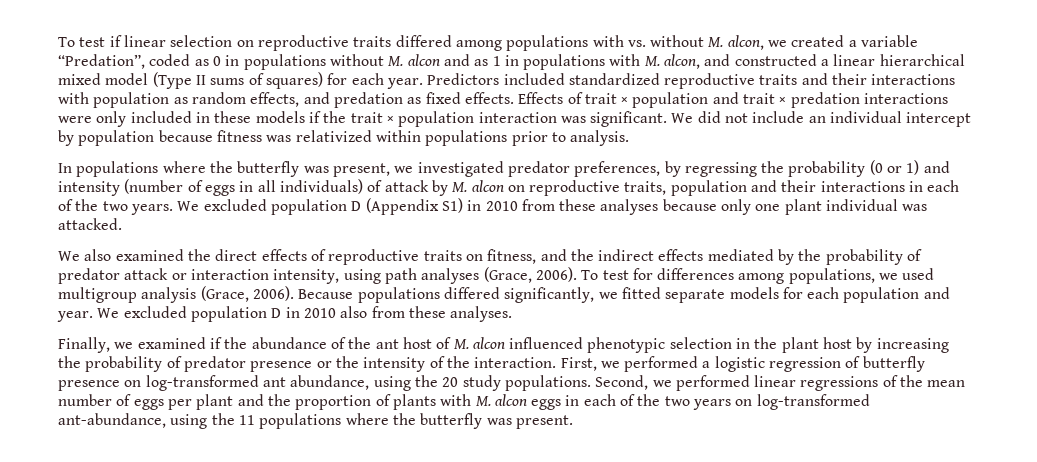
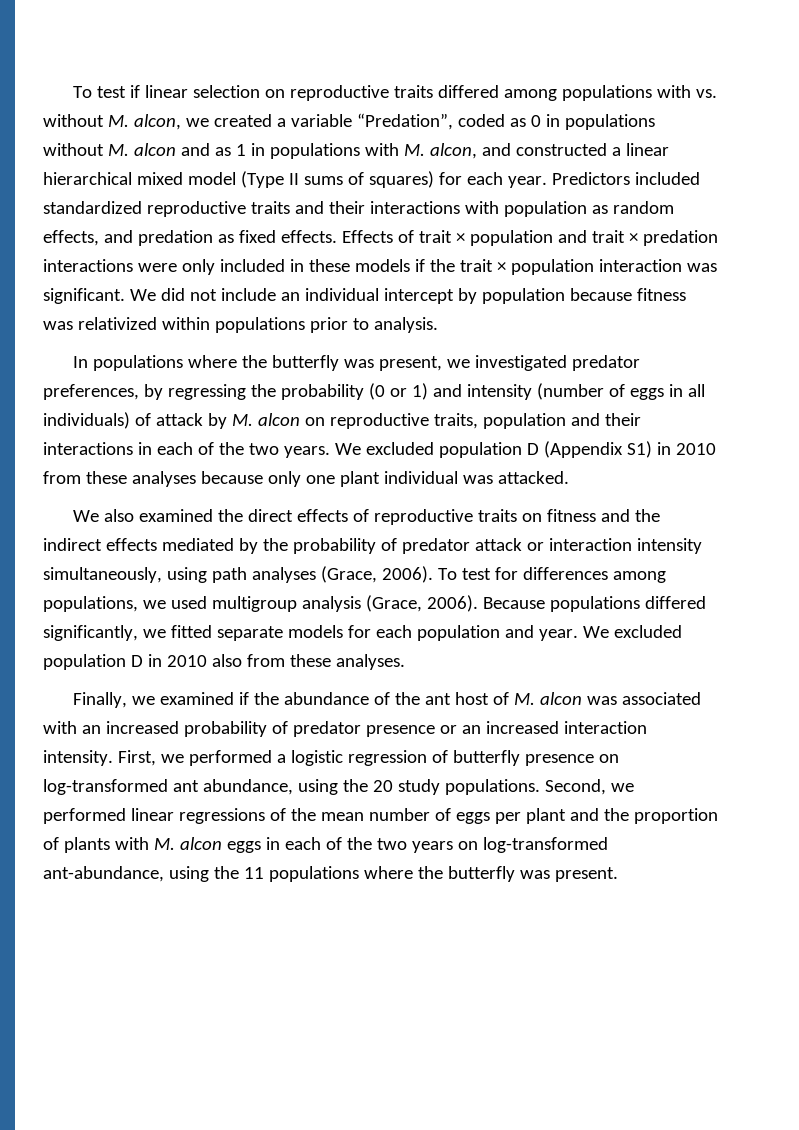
[487,249,537,264] fitness, -> [547,509,597,522] fitness
[273,269,340,284] intensity, -> [636,538,702,554] [43,567,162,583] intensity simultaneously,
[509,337,949,353] [58,356,81,368] influenced phenotypic selection in the plant host by increasing the -> [587,692,702,705] [43,721,179,734] was associated with an increased
[335,356,557,372] the intensity of the interaction. -> [461,721,647,734] [43,750,113,766] an increased interaction intensity.

